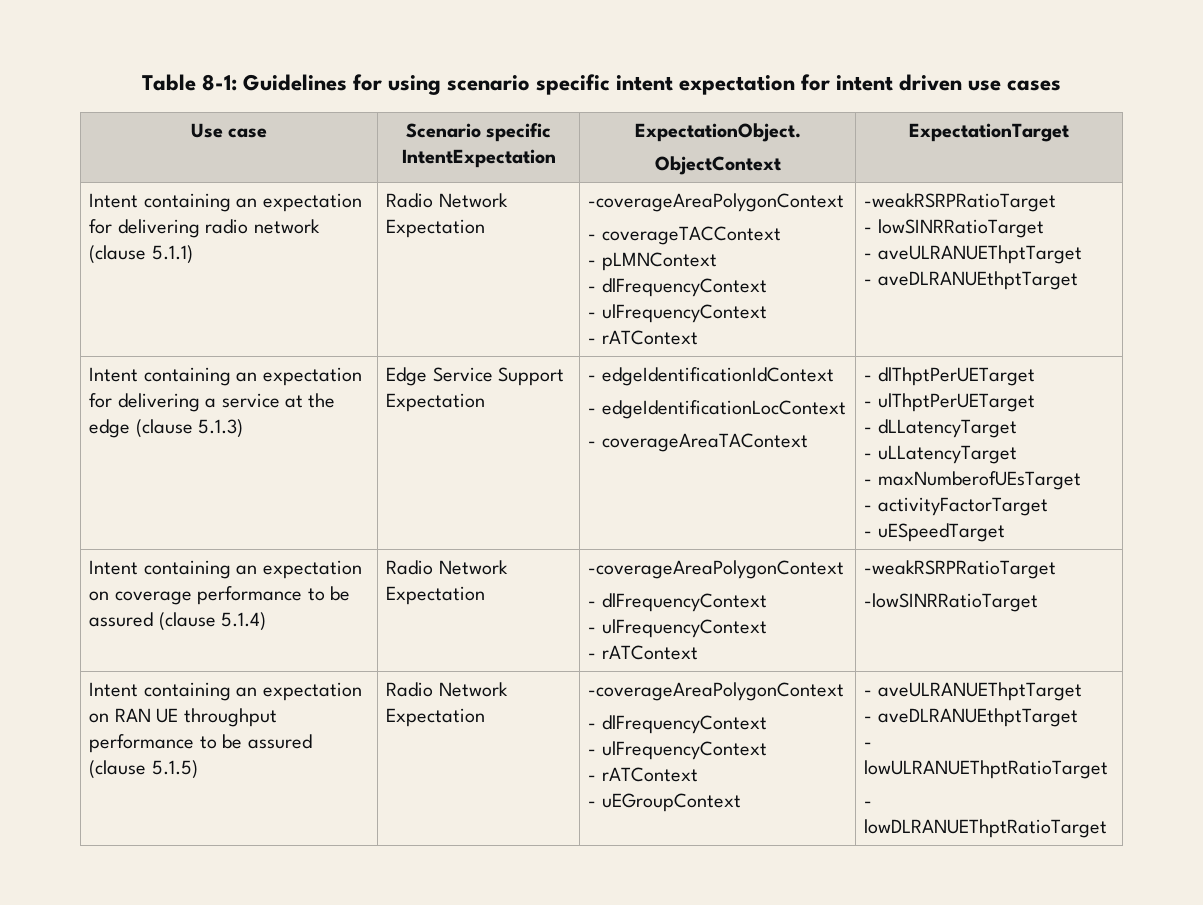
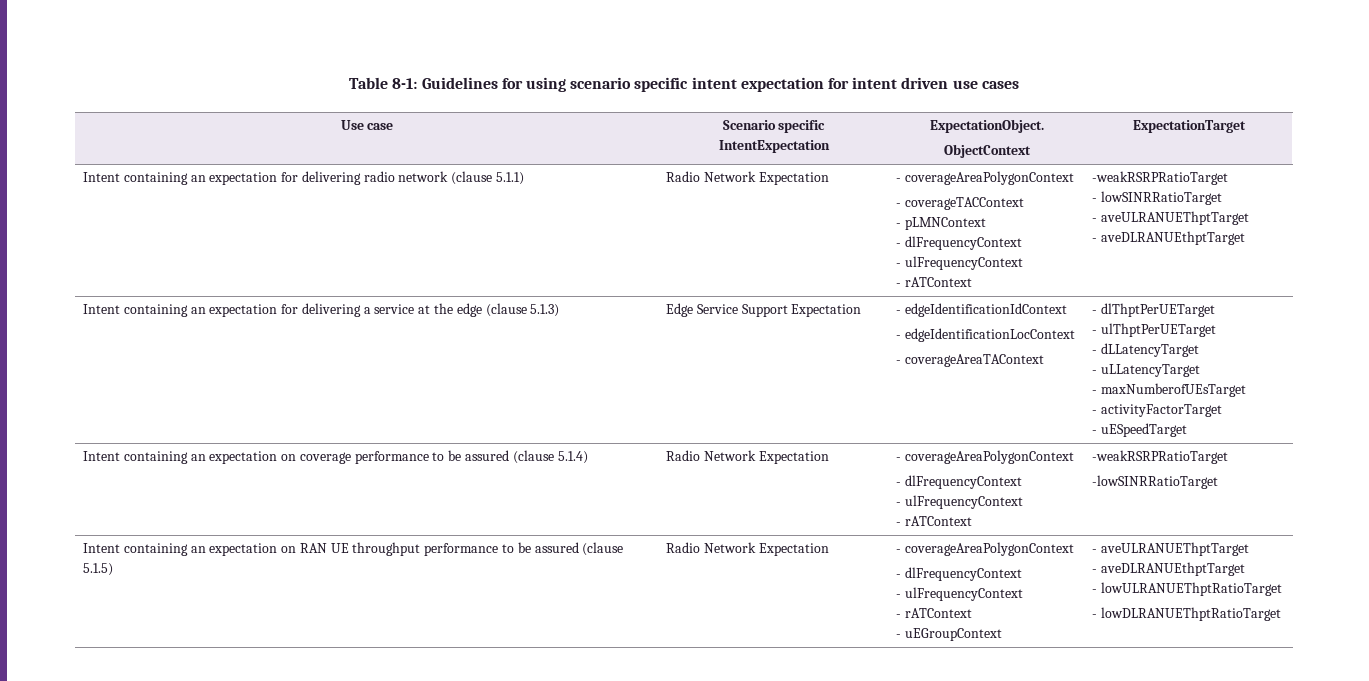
[588,193,845,212] -coverageAreaPolygonContext -> [896,171,1074,185] - coverageAreaPolygonContext
[588,560,845,579] -coverageAreaPolygonContext -> [896,450,1074,464] - coverageAreaPolygonContext
[588,682,845,701] -coverageAreaPolygonContext -> [896,542,1074,556] - coverageAreaPolygonContext

